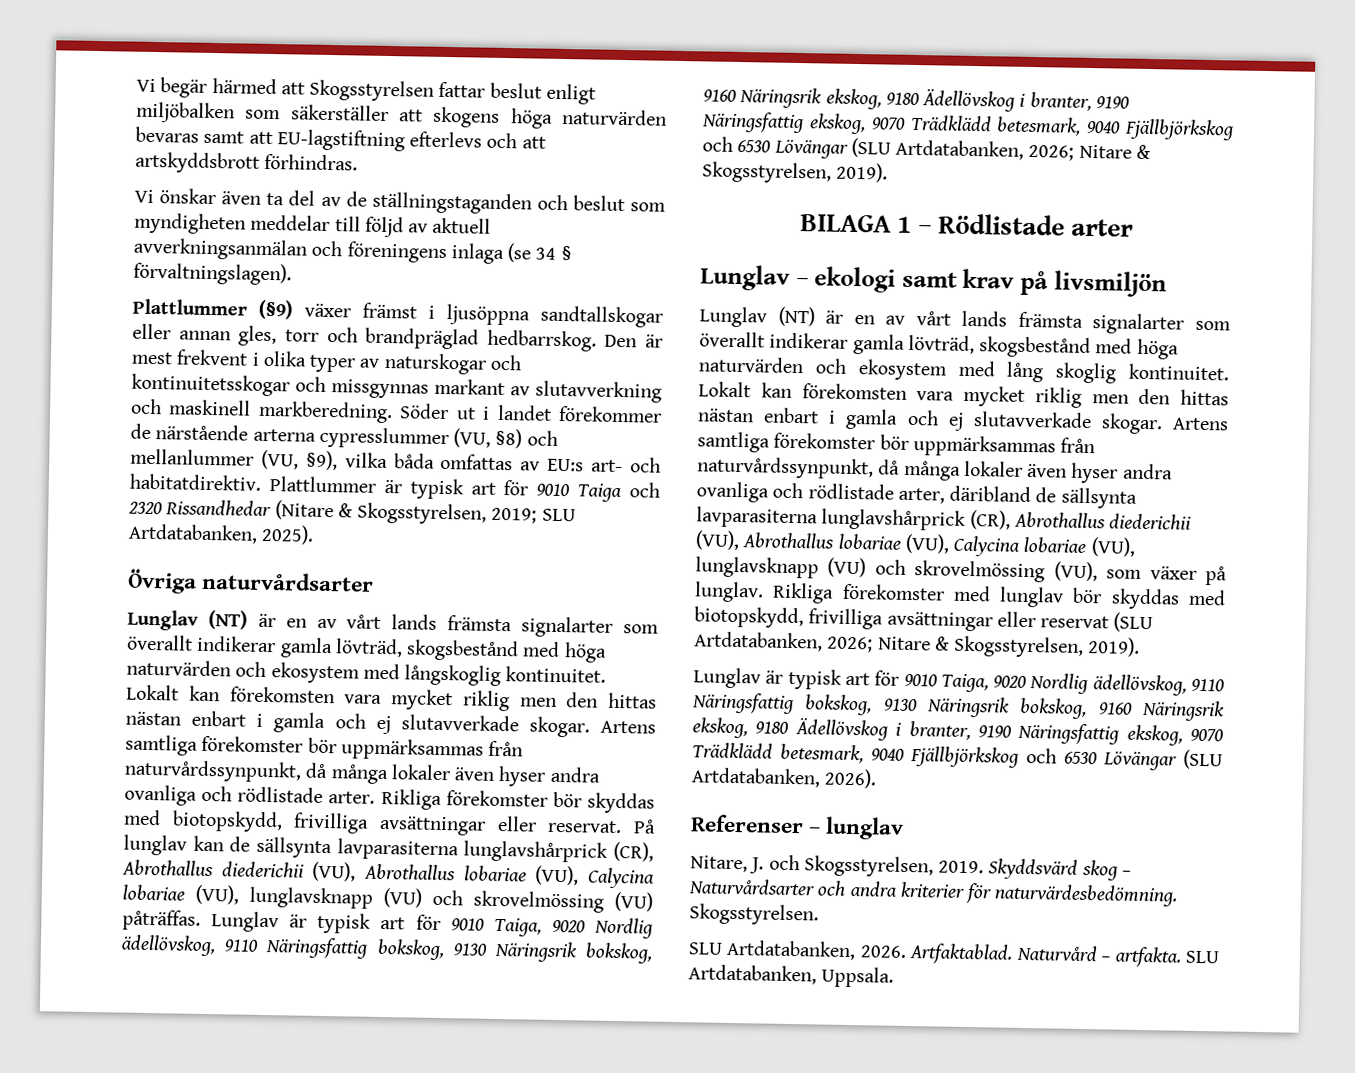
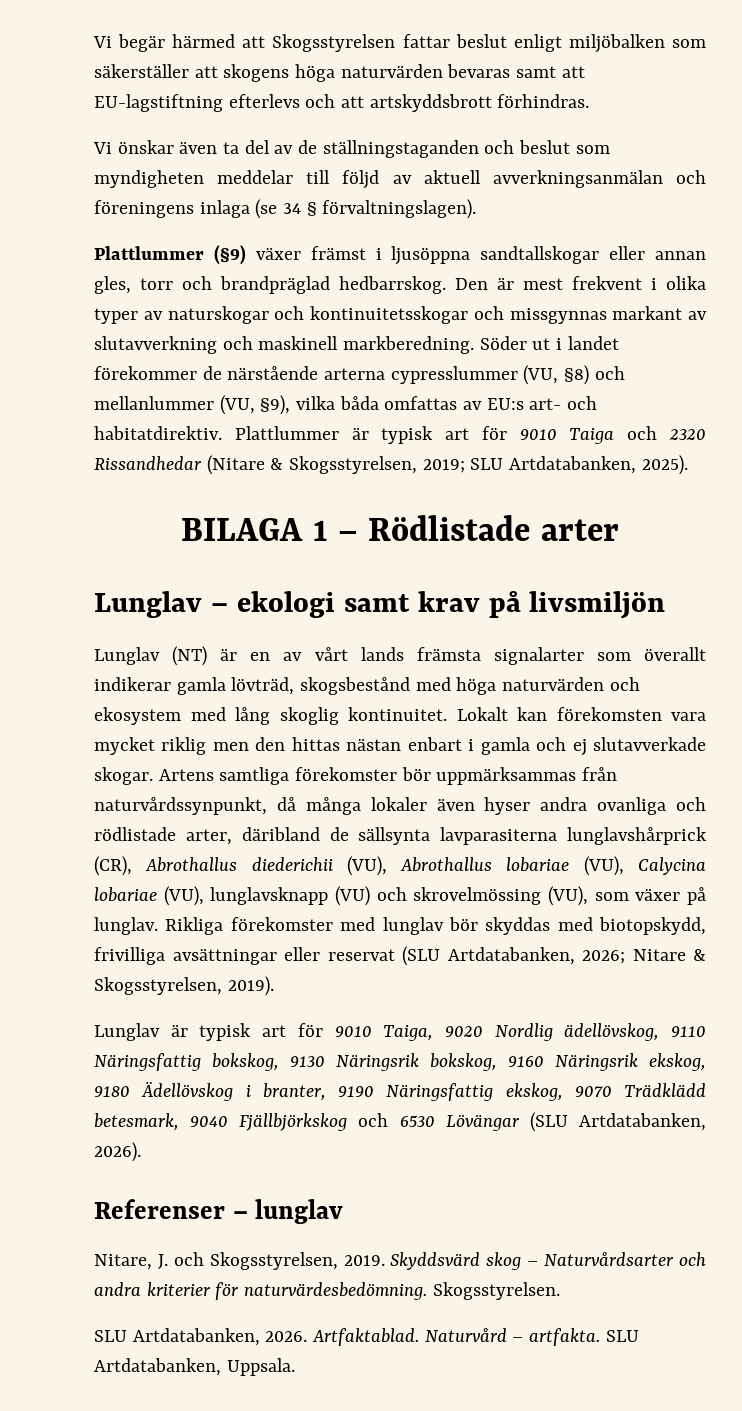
[127,568,375,594] [127,609,659,638] [126,634,607,663] [126,659,607,687] [126,684,657,712] [125,710,656,738] [125,734,524,761] [124,759,601,787] [124,784,655,814] [123,809,656,836] [123,834,654,863] [122,859,655,889] [122,884,653,913] [122,909,653,939] [121,934,653,964] [703,86,1130,112] [701,111,1234,141] [702,136,1151,161] [702,161,889,184] // Övriga naturvårdsarter // Lunglav (NT) är en av vårt lands främsta signalarter som överallt indikerar gamla lövträd, skogsbestånd med höga naturvärden och ekosystem med långskoglig kontinuitet. Lokalt kan förekomsten vara mycket riklig men den hittas nästan enbart i gamla och ej slutavverkade skogar. Artens samtliga förekomster bör uppmärksammas från naturvårdssynpunkt, då många lokaler även hyser andra ovanliga och rödlistade arter. Rikliga förekomster bör skyddas med biotopskydd, frivilliga avsättningar eller reservat. På lunglav kan de sällsynta lavparasiterna lunglavshårprick (CR), Abrothallus diederichii (VU), Abrothallus lobariae (VU), Calycina lobariae (VU), lunglavsknapp (VU) och skrovelmössing (VU) påträffas. Lunglav är typisk art för 9010 Taiga, 9020 Nordlig ädellövskog, 9110 Näringsfattig bokskog, 9130 Näringsrik bokskog, 9160 Näringsrik ekskog, 9180 Ädellövskog i branter, 9190 Näringsfattig ekskog, 9070 Trädklädd betesmark, 9040 Fjällbjörkskog och 6530 Lövängar (SLU Artdatabanken, 2026; Nitare & Skogsstyrelsen, 2019). -> (688, 465) none

